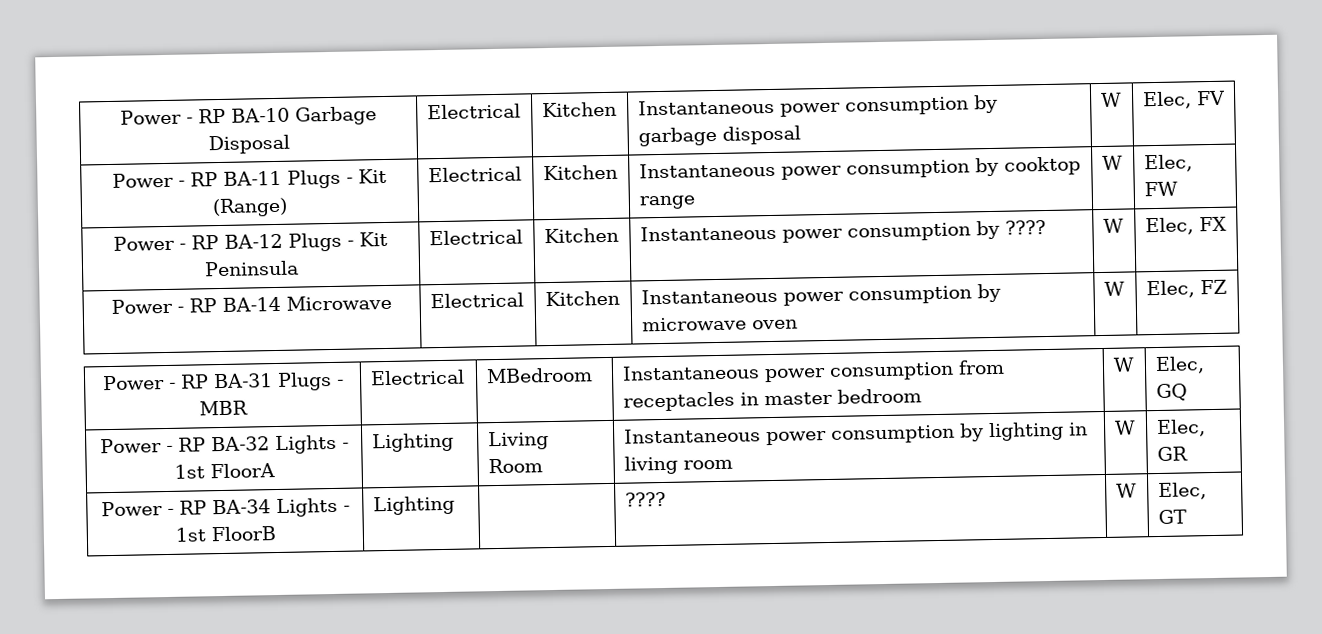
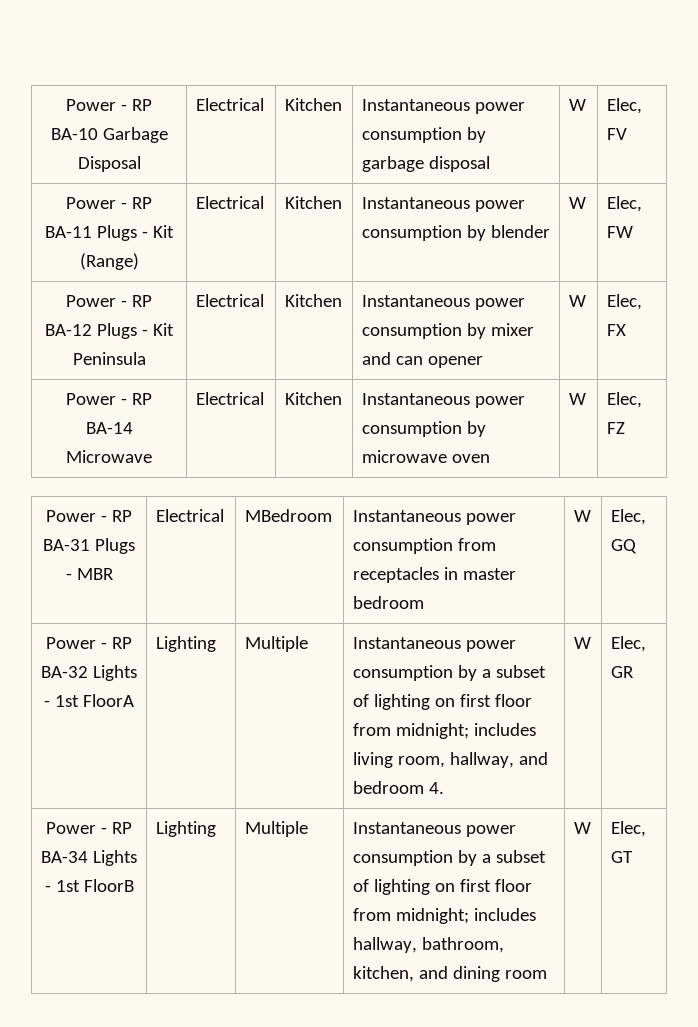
[1003,156,1081,176] [638,195,696,210] cooktop range -> [490,225,550,238] blender
[1004,220,1046,235] ???? -> [490,323,534,336] [361,352,483,368] mixer and can opener
[487,431,549,451] [487,458,543,474] [623,421,1088,446] [623,455,733,475] Living Room | Instantaneous power consumption by lighting in living room -> [244,636,308,652] [352,637,516,652] [352,665,546,681] [352,694,532,710] [352,723,536,739] [352,752,548,768] [352,781,444,794] Multiple | Instantaneous power consumption by a subset of lighting on first floor from midnight; includes living room, hallway, and bedroom 4.
[624,491,666,507] | ???? -> [244,821,308,837] [352,822,516,837] [352,850,546,866] [352,879,532,895] [352,908,536,924] [352,937,504,953] [352,966,547,982] Multiple | Instantaneous power consumption by a subset of lighting on first floor from midnight; includes hallway, bathroom, kitchen, and dining room

